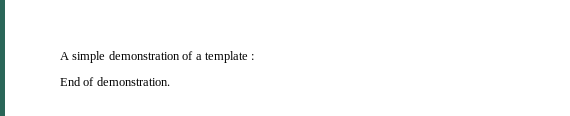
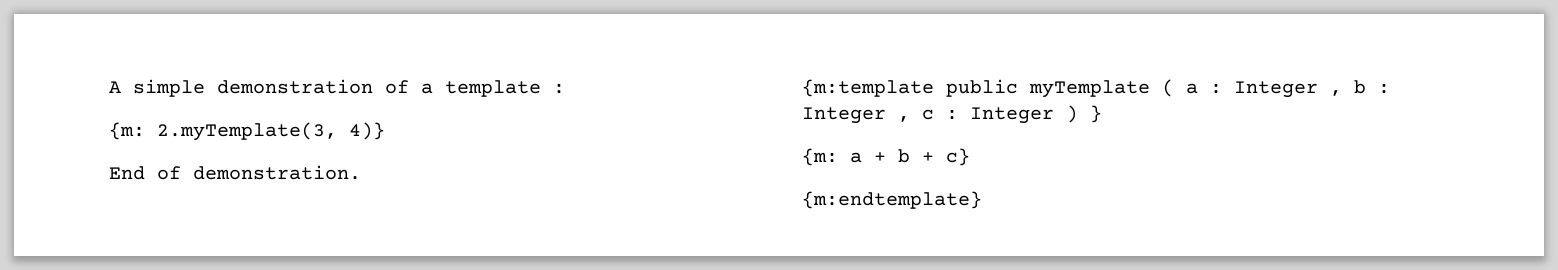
(255, 57) none -> [109,122,385,141] // {m: 2.myTemplate(3, 4)}
(170, 81) none -> [802,79,1390,98] [802,105,1102,124] [802,148,970,166] [802,191,982,209] // {m:template public myTemplate ( a : Integer , b : Integer , c : Integer ) } // {m: a + b + c} // {m:endtemplate}

